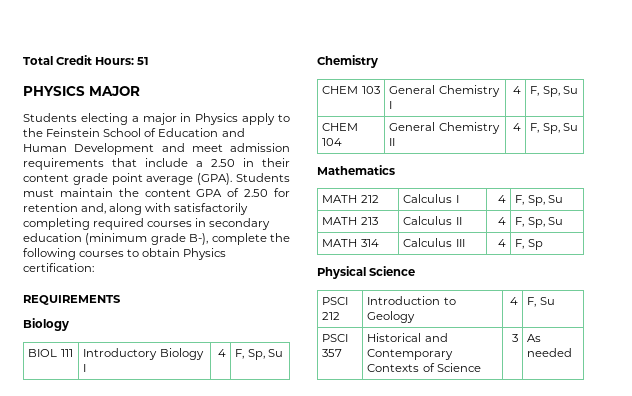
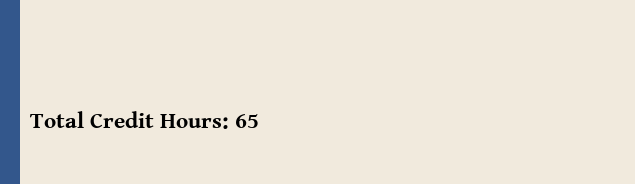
[137,57,150,65] [23,86,140,96] [23,113,290,125] [23,128,245,137] [23,143,290,155] [23,158,290,170] [23,173,290,185] [23,188,290,197] [23,203,249,215] [23,218,271,230] [23,233,290,245] [23,248,227,260] [23,263,94,272] [23,295,121,305] [23,318,69,331] [28,349,73,357] [83,348,204,360] [83,364,87,372] [217,349,226,357] [235,349,283,360] [317,55,378,68] [322,86,380,94] [389,85,500,97] [389,101,393,109] [512,86,521,94] [530,86,578,97] [322,123,359,131] [322,138,343,146] [389,122,500,134] [389,138,396,146] [512,123,521,131] [530,123,578,134] [317,165,395,175] [322,195,379,203] [403,194,459,203] [497,195,506,203] [515,195,563,206] [322,217,378,225] [403,216,462,225] [497,217,506,225] [515,217,563,228] [322,239,379,247] [403,238,465,247] [497,239,506,247] [515,239,543,250] [317,266,416,279] [322,297,349,305] [322,312,341,320] [367,296,456,305] [367,311,416,323] [509,297,518,305] [527,297,555,307] [322,334,349,342] [322,349,343,357] [367,333,448,342] [367,349,454,360] [367,363,481,372] [511,334,518,342] [527,334,542,342] [527,348,573,357] 51 // PHYSICS MAJOR // Students electing a major in Physics apply to the Feinstein School of Education and Human Development and meet admission requirements that include a 2.50 in their content grade point average (GPA). Students must maintain the content GPA of 2.50 for retention and, along with satisfactorily completing required courses in secondary education (minimum grade B-), complete the following courses to obtain Physics certification: // REQUIREMENTS // Biology // BIOL 111 | Introductory Biology I | 4 | F, Sp, Su // Chemistry // CHEM 103 | General Chemistry I | 4 | F, Sp, Su // CHEM 104 | General Chemistry II | 4 | F, Sp, Su // Mathematics // MATH 212 | Calculus I | 4 | F, Sp, Su // MATH 213 | Calculus II | 4 | F, Sp, Su // MATH 314 | Calculus III | 4 | F, Sp // Physical Science // PSCI 212 | Introduction to Geology | 4 | F, Su // PSCI 357 | Historical and Contemporary Contexts of Science | 3 | As needed -> [235,114,260,128] 65

